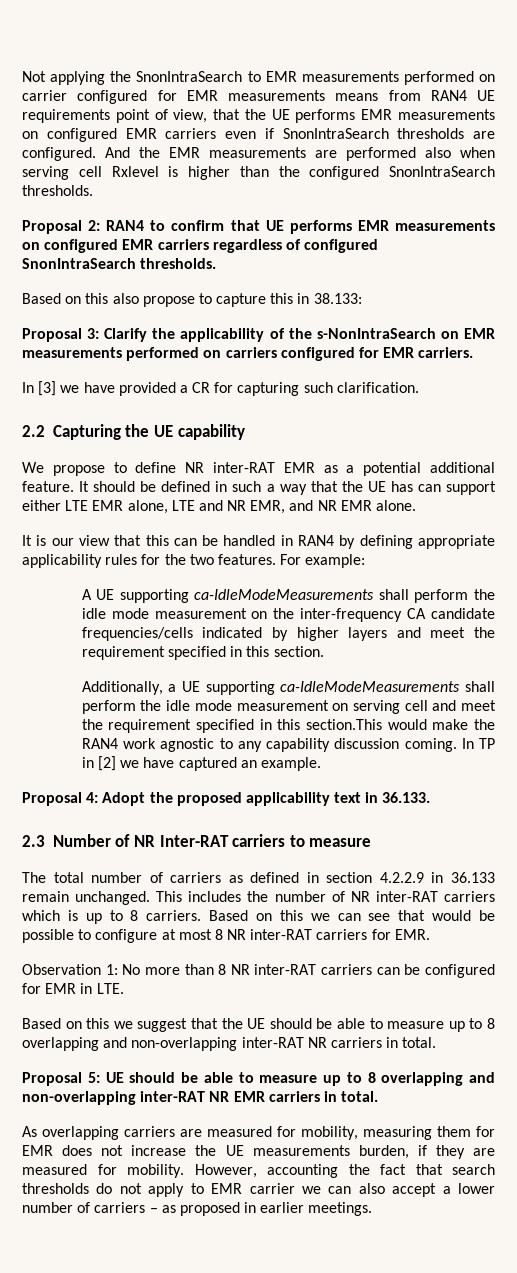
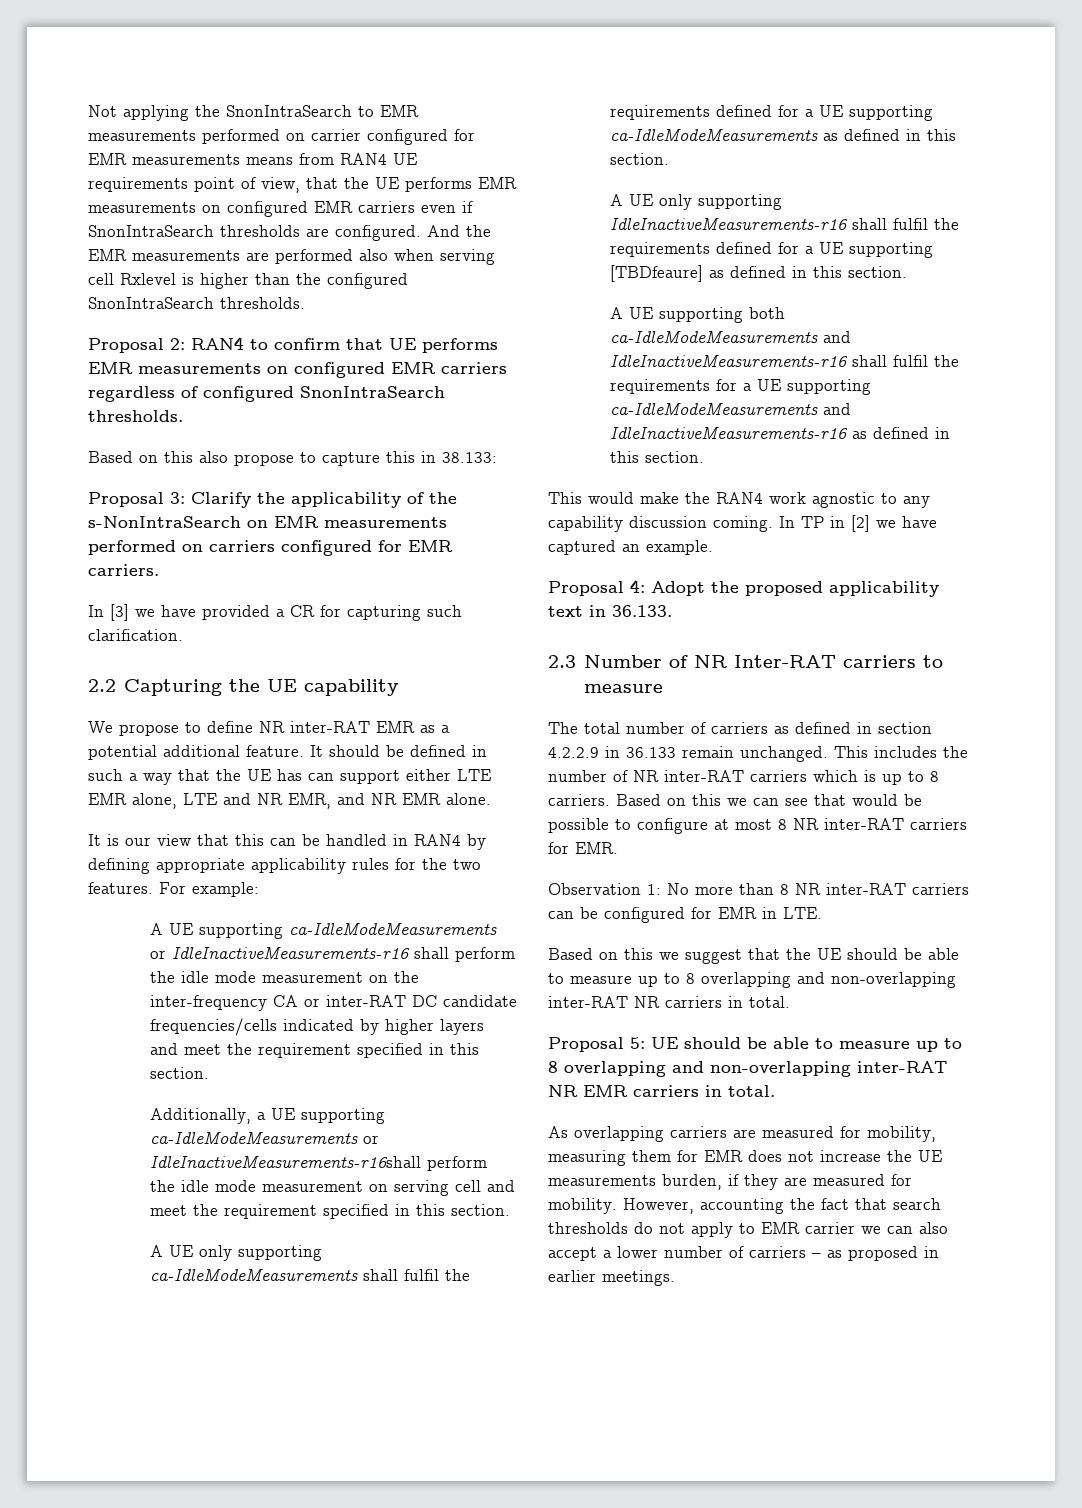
(375, 594) none -> [149,946,410,959] or IdleInactiveMeasurements-r16
(427, 613) none -> [303,995,437,1007] or inter-RAT DC
[465,681,495,692] shall -> [362,1135,379,1144] [149,1155,421,1168] or IdleInactiveMeasurements-r16shall
[306,719,383,730] section.This -> [450,1204,510,1216] [149,1245,322,1261] [149,1268,470,1281] [609,105,933,121] [609,128,956,141] [609,153,669,165] [609,194,782,210] [609,217,959,230] [609,242,933,258] [609,265,907,282] [609,307,785,323] [609,330,851,343] [609,354,959,367] [609,379,871,395] [609,402,851,415] [609,426,950,439] [609,451,704,463] [548,492,582,504] section. // A UE only supporting ca-IdleModeMeasurements shall fulfil the requirements defined for a UE supporting ca-IdleModeMeasurements as defined in this section. // A UE only supporting IdleInactiveMeasurements-r16 shall fulfil the requirements defined for a UE supporting [TBDfeaure] as defined in this section. // A UE supporting both ca-IdleModeMeasurements and IdleInactiveMeasurements-r16 shall fulfil the requirements for a UE supporting ca-IdleModeMeasurements and IdleInactiveMeasurements-r16 as defined in this section. // This

